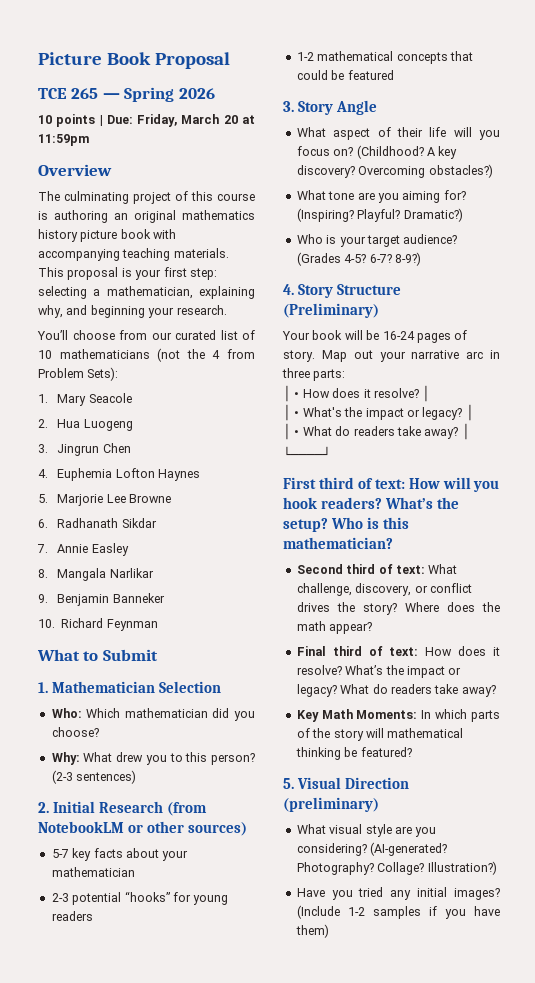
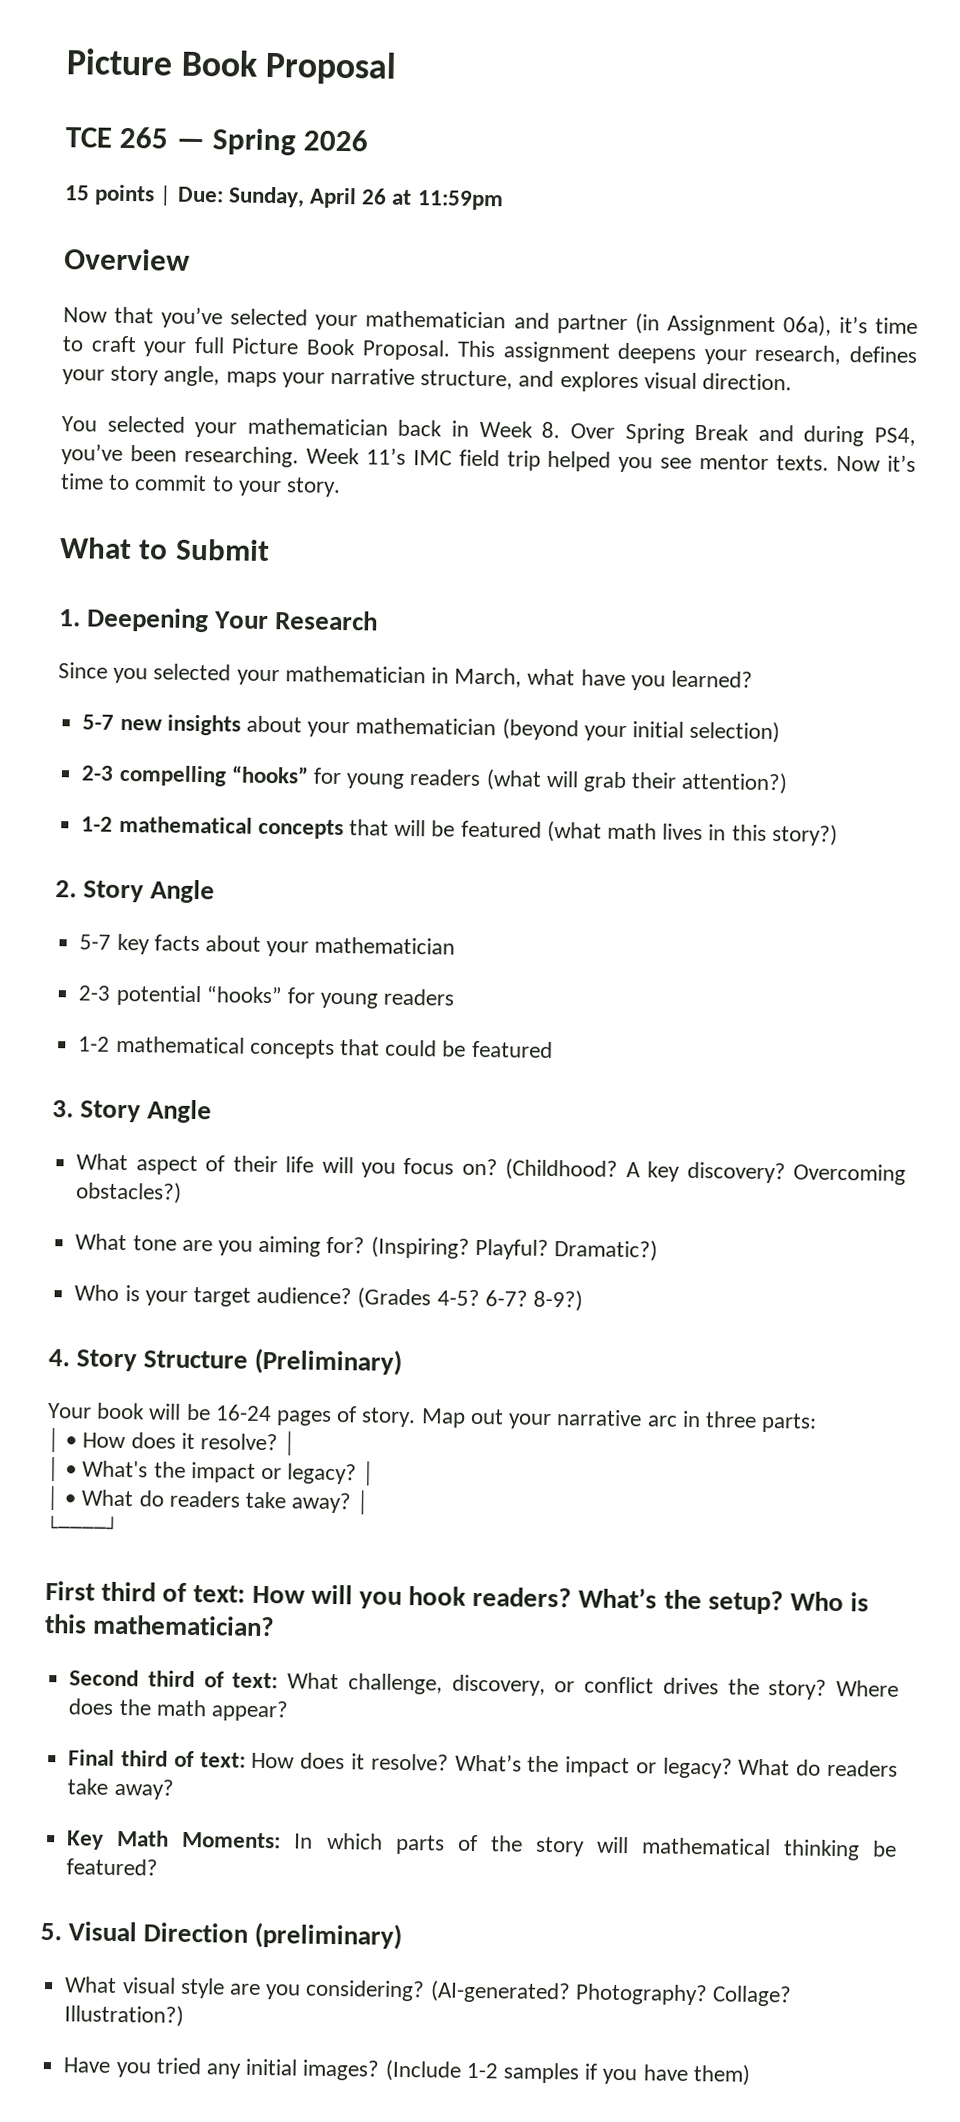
[38,115,52,124] 10 -> [64,185,90,201] 15
[137,114,238,127] Friday, March 20 -> [227,186,388,209] Sunday, April 26
[38,191,255,204] [38,210,255,223] [38,229,177,242] [38,248,229,261] [38,267,217,280] [38,286,256,299] [38,305,227,318] [37,330,255,340] [38,348,255,362] [38,367,119,381] [38,393,132,406] [38,419,133,431] [38,443,131,456] [38,468,200,481] [38,494,171,506] [38,518,157,528] [37,543,129,556] [38,568,154,581] [38,593,165,606] [38,618,158,631] [37,649,158,661] [38,681,221,693] [51,708,255,721] [51,727,99,737] [51,752,256,765] [51,770,137,784] [38,801,207,816] [38,821,247,836] The culminating project of this course is authoring an original mathematics history picture book with accompanying teaching materials. This proposal is your first step: selecting a mathematician, explaining why, and beginning your research. // You’ll choose from our curated list of 10 mathematicians (not the 4 from Problem Sets): // 1. Mary Seacole // 2. Hua Luogeng // 3. Jingrun Chen // 4. Euphemia Lofton Haynes // 5. Marjorie Lee Browne // 6. Radhanath Sikdar // 7. Annie Easley // 8. Mangala Narlikar // 9. Benjamin Banneker // 10. Richard Feynman // What to Submit // 1. Mathematician Selection // Who: Which mathematician did you choose? // Why: What drew you to this person? (2-3 sentences) // 2. Initial Research (from NotebookLM or other sources) -> [63,306,919,337] [62,335,918,365] [62,365,793,393] [61,415,917,447] [61,443,917,473] [60,473,342,498] [59,537,270,562] [59,607,379,633] [58,662,754,691] [82,714,781,744] [81,764,789,795] [81,815,838,846] [55,879,216,904] Now that you’ve selected your mathematician and partner (in Assignment 06a), it’s time to craft your full Picture Book Proposal. This assignment deepens your research, defines your story angle, maps your narrative structure, and explores visual direction. // You selected your mathematician back in Week 8. Over Spring Break and during PS4, you’ve been researching. Week 11’s IMC field trip helped you see mentor texts. Now it’s time to commit to your story. // What to Submit // 1. Deepening Your Research // Since you selected your mathematician in March, what have you learned? // 5-7 new insights about your mathematician (beyond your initial selection) // 2-3 compelling “hooks” for young readers (what will grab their attention?) // 1-2 mathematical concepts that will be featured (what math lives in this story?) // 2. Story Angle

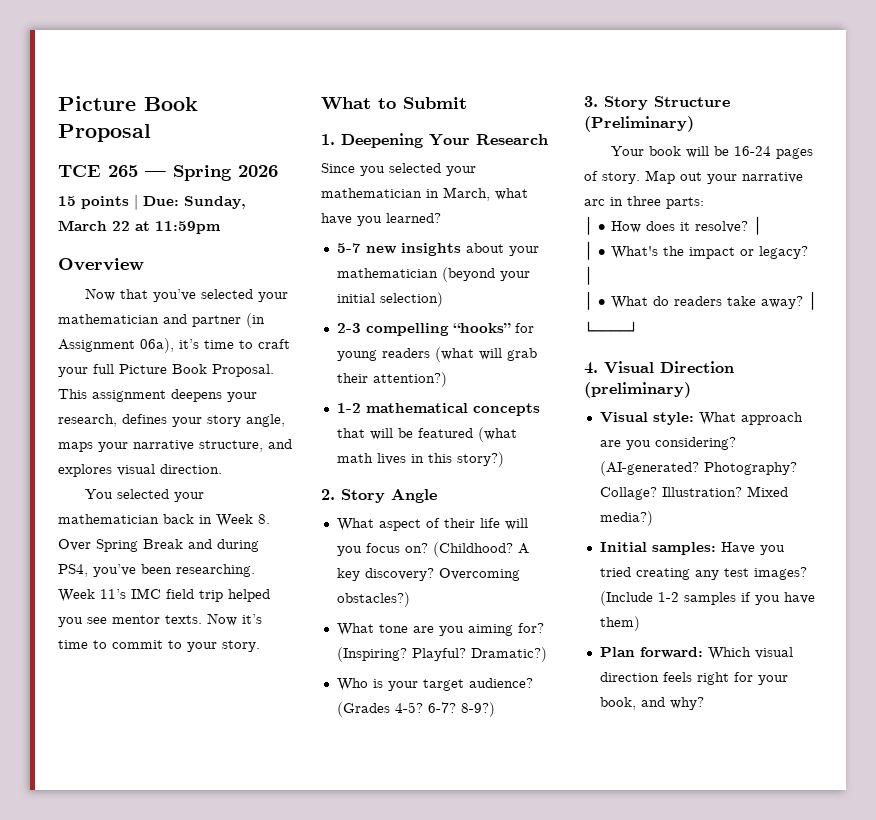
[309,187,388,209] April 26 -> [58,220,130,231] March 22
[79,933,456,957] [78,984,455,1009] [78,1035,553,1059] [52,1099,213,1124] // 5-7 key facts about your mathematician // 2-3 potential “hooks” for young readers // 1-2 mathematical concepts that could be featured // 3. Story Angle -> (437, 496) none
[48,1349,70,1367] 4. -> [584,96,598,107] 3.
[45,1580,870,1615] [44,1613,276,1637] [69,1669,900,1700] [68,1698,289,1722] [68,1749,898,1779] [67,1778,174,1800] [66,1830,898,1861] [66,1858,159,1876] [40,1922,62,1941] First third of text: How will you hook readers? What’s the setup? Who is this mathematician? // Second third of text: What challenge, discovery, or conflict drives the story? Where does the math appear? // Final third of text: How does it resolve? What’s the impact or legacy? What do readers take away? // Key Math Moments: In which parts of the story will mathematical thinking be featured? // 5. -> [584,362,598,374] 4.
[64,1976,225,1999] What visual style -> [599,412,803,425] Visual style: What approach
[64,2004,185,2027] [63,2057,299,2079] Illustration?) // Have you tried any initial -> [661,486,788,497] [599,511,653,526] [599,542,785,555] [599,567,749,580] Illustration? Mixed media?) // Initial samples: Have you tried creating any test
(751, 2075) none -> [599,647,793,660] [599,672,788,685] [599,697,704,710] // Plan forward: Which visual direction feels right for your book, and why?

